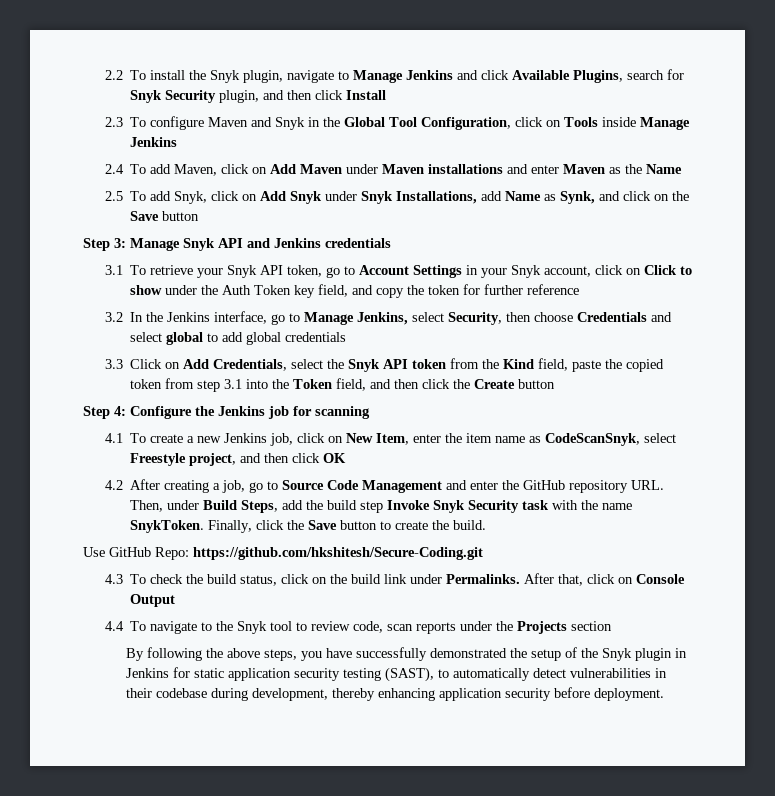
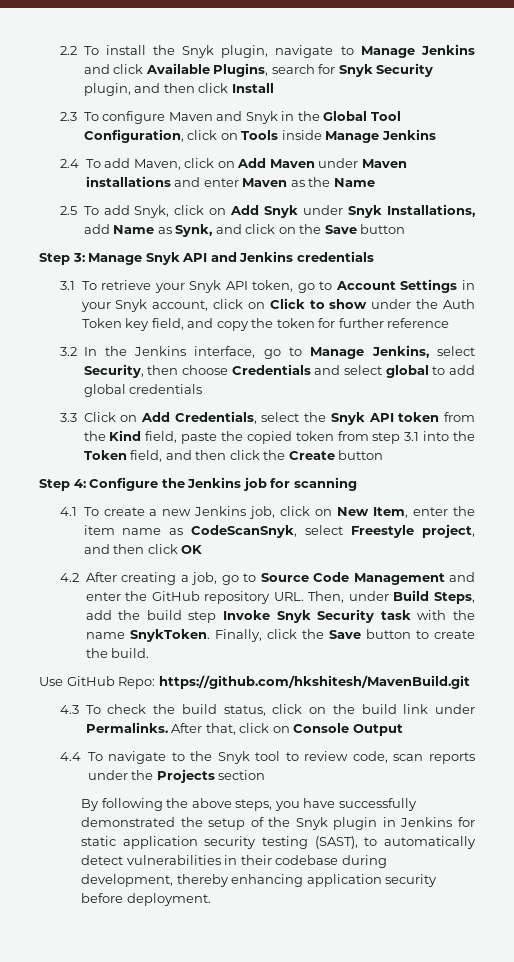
[193,547,483,560] https://github.com/hkshitesh/Secure-Coding.git -> [158,675,470,689] https://github.com/hkshitesh/MavenBuild.git

